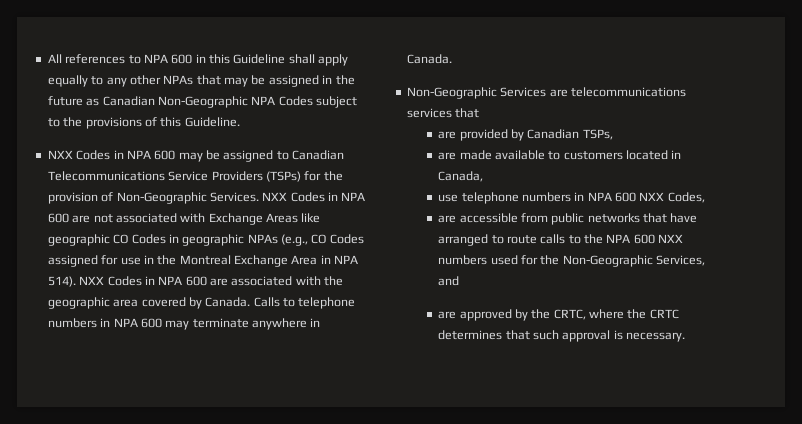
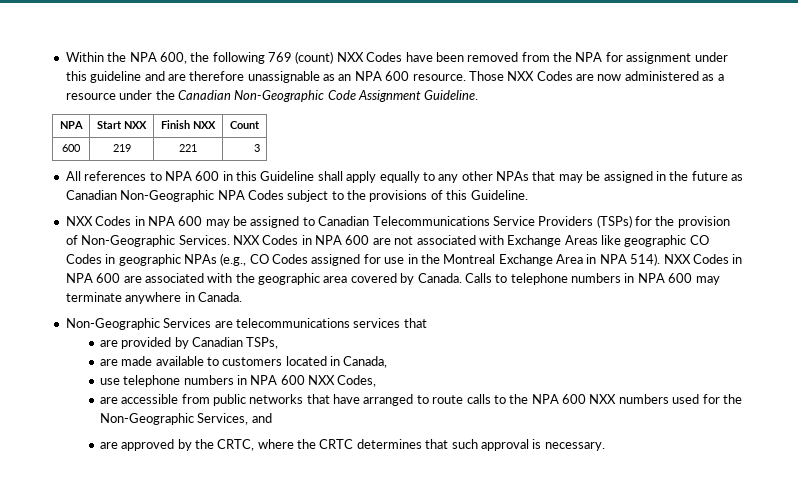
(47, 58) none -> [65,51,728,64] [65,71,724,83] [65,90,479,102] [59,121,83,129] [97,121,147,129] [161,120,216,129] [230,121,260,129] [62,144,81,152] [112,144,131,152] [179,144,197,152] [254,144,261,152] Within the NPA 600, the following 769 (count) NXX Codes have been removed from the NPA for assignment under this guideline and are therefore unassignable as an NPA 600 resource. Those NXX Codes are now administered as a resource under the Canadian Non-Geographic Code Assignment Guideline. // NPA | Start NXX | Finish NXX | Count // 600 | 219 | 221 | 3 //

